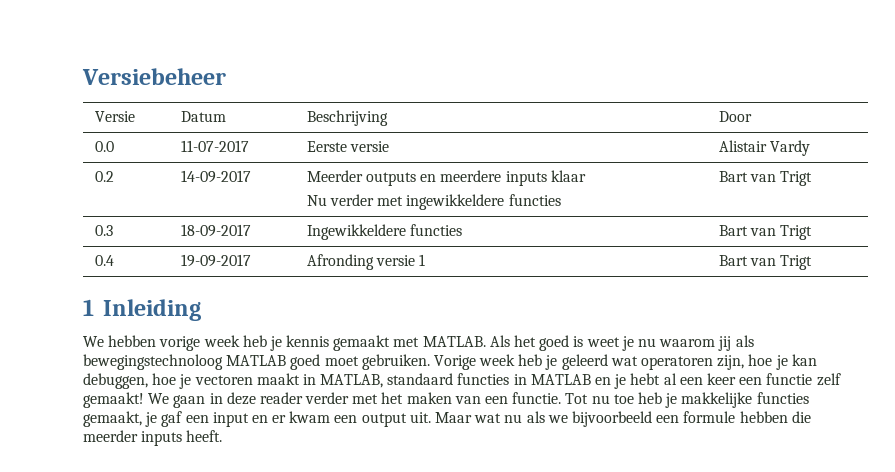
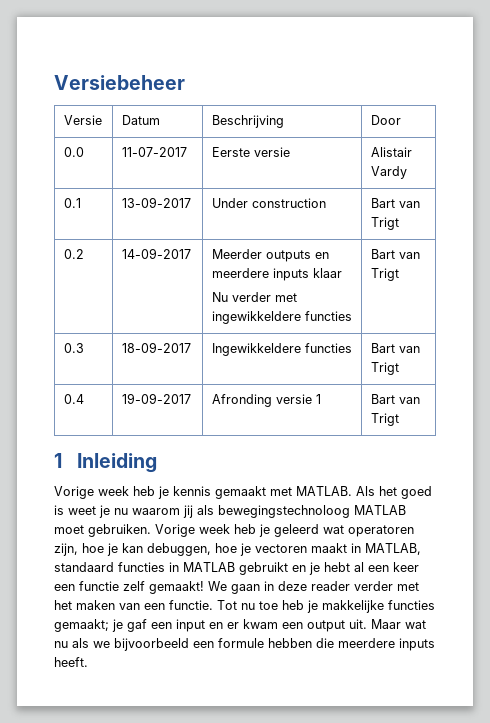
(811, 148) none -> [63,198,81,208] [121,197,191,208] [211,198,326,208] [370,198,420,208] [370,217,399,230] // 0.1 | 13-09-2017 | Under construction | Bart van Trigt
[83,335,201,351] We hebben vorige -> [54,486,94,499] Vorige
[290,354,321,370] goed -> (406, 510) none
(591, 379) none -> [239,562,288,575] gebruikt
[83,411,142,427] gemaakt, -> [54,619,109,632] gemaakt;
[83,430,138,442] meerder -> [338,638,395,648] meerdere

